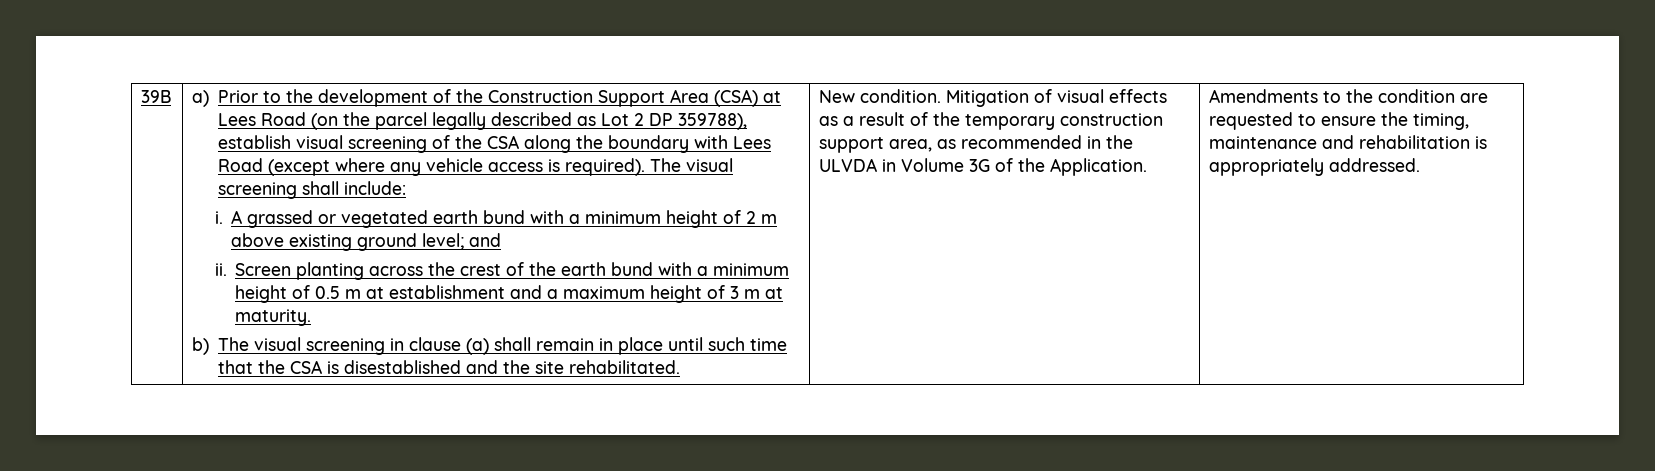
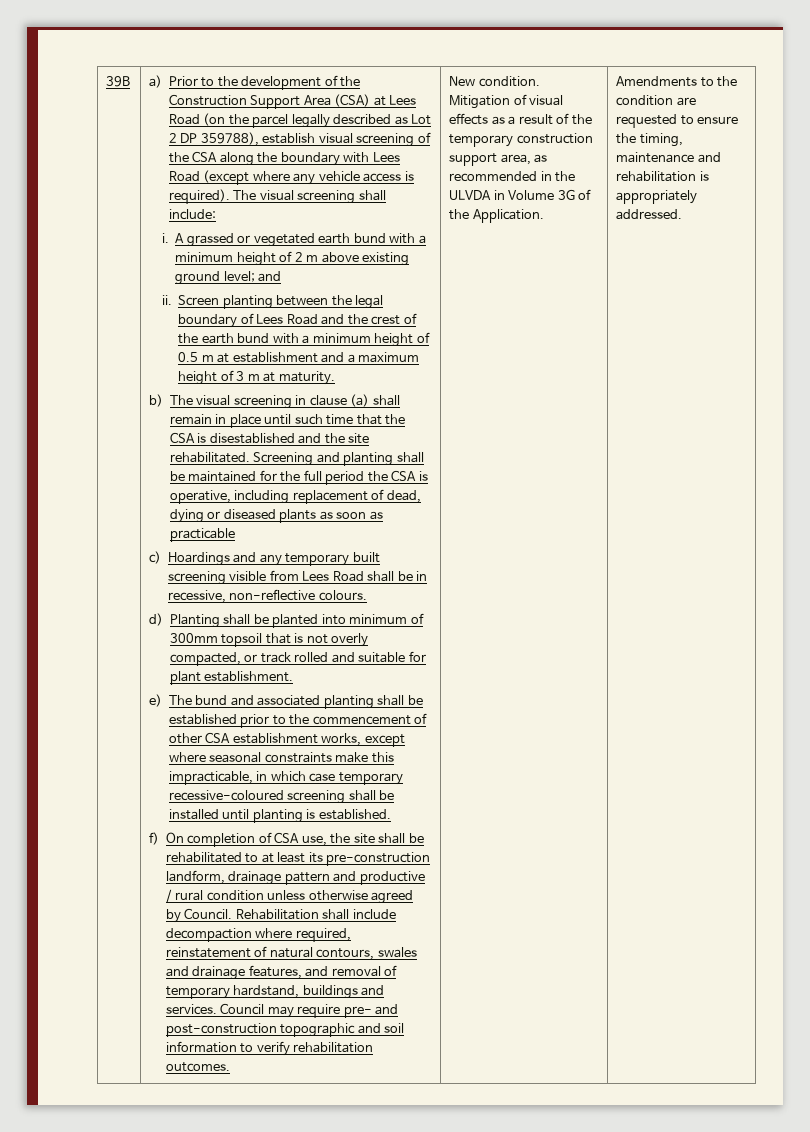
[369,266,424,276] across -> [276,295,384,309] [178,313,345,328] between the legal boundary of Lees Road and
(681, 367) none -> [253,452,424,466] [169,470,428,485] [169,489,421,504] [169,509,383,523] [169,528,235,542] [149,551,380,566] [167,570,428,585] [167,589,367,603] [149,613,424,628] [169,633,369,647] [169,651,426,666] [169,671,294,685] [149,694,423,709] [168,713,428,728] [168,732,405,747] [168,752,394,763] [168,771,403,785] [168,790,395,804] [168,809,391,823] [149,832,424,847] [165,852,431,866] [165,870,425,885] [165,889,414,904] [165,908,396,923] [165,928,351,942] [165,946,417,960] [165,965,398,980] [165,985,385,999] [165,1003,399,1018] [165,1023,405,1037] [165,1041,374,1056] [165,1062,230,1072] Screening and planting shall be maintained for the full period the CSA is operative, including replacement of dead, dying or diseased plants as soon as practicable // c) Hoardings and any temporary built screening visible from Lees Road shall be in recessive, non-reflective colours. // d) Planting shall be planted into minimum of 300mm topsoil that is not overly compacted, or track rolled and suitable for plant establishment. // e) The bund and associated planting shall be established prior to the commencement of other CSA establishment works, except where seasonal constraints make this impracticable, in which case temporary recessive-coloured screening shall be installed until planting is established. // f) On completion of CSA use, the site shall be rehabilitated to at least its pre-construction landform, drainage pattern and productive / rural condition unless otherwise agreed by Council. Rehabilitation shall include decompaction where required, reinstatement of natural contours, swales and drainage features, and removal of temporary hardstand, buildings and services. Council may require pre- and post-construction topographic and soil information to verify rehabilitation outcomes.

